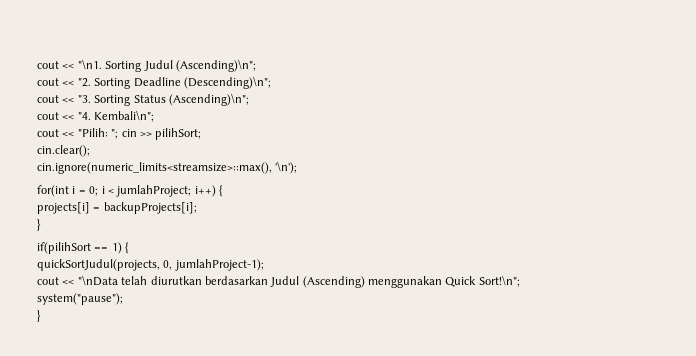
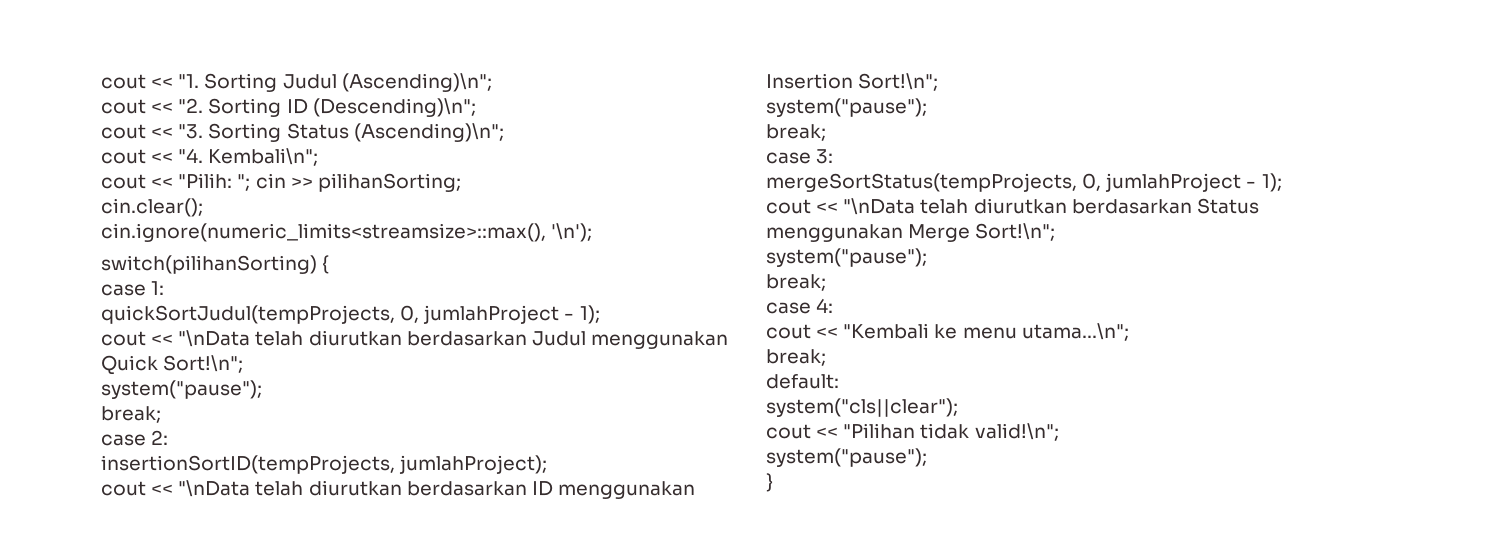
[37,59,102,70] cout << "\n1. -> [101,74,200,89] cout << "1.
[133,77,181,87] Deadline -> [286,99,308,114] ID
[155,128,202,140] pilihSort; -> [317,173,461,192] pilihanSorting;
[37,185,223,197] [37,202,197,214] [37,219,41,231] [37,242,130,254] [37,259,264,271] for(int i = 0; i < jumlahProject; i++) { // projects[i] = backupProjects[i]; // } // if(pilihSort == 1) { // quickSortJudul(projects, 0, jumlahProject-1); -> [101,255,330,274] [101,281,165,296] [101,305,600,324] switch(pilihanSorting) { // case 1: // quickSortJudul(tempProjects, 0, jumlahProject - 1);
[302,276,365,288] (Ascending) -> (586, 338) none
(123, 299) none -> [101,406,161,423] [101,430,169,446] [101,455,548,474] [101,480,695,499] [766,73,939,91] [766,98,927,117] [766,124,826,141] [766,149,834,164] [766,173,1282,192] [766,198,1259,215] [766,223,1056,242] [766,248,927,267] [766,274,826,291] [766,298,834,314] [766,323,1129,341] [766,349,826,366] [766,374,839,389] [766,398,958,417] [766,423,1059,441] [766,448,927,467] // break; // case 2: // insertionSortID(tempProjects, jumlahProject); // cout << "\nData telah diurutkan berdasarkan ID menggunakan Insertion Sort!\n"; // system("pause"); // break; // case 3: // mergeSortStatus(tempProjects, 0, jumlahProject - 1); // cout << "\nData telah diurutkan berdasarkan Status menggunakan Merge Sort!\n"; // system("pause"); // break; // case 4: // cout << "Kembali ke menu utama...\n"; // break; // default: // system("cls||clear"); // cout << "Pilihan tidak valid!\n"; // system("pause");

